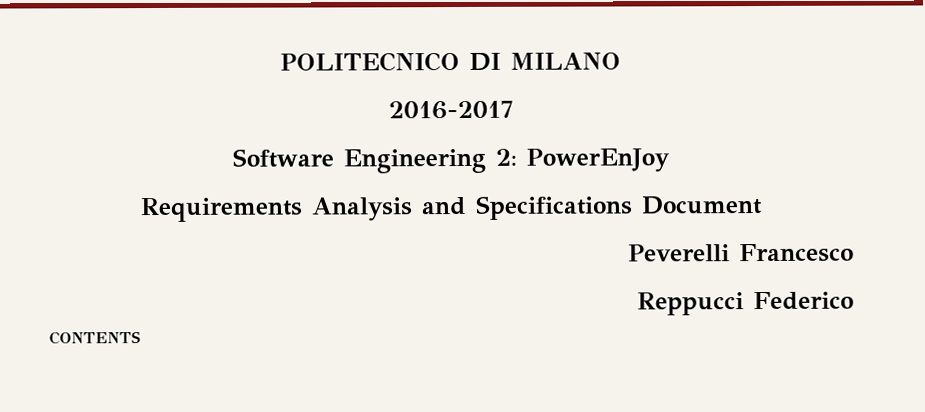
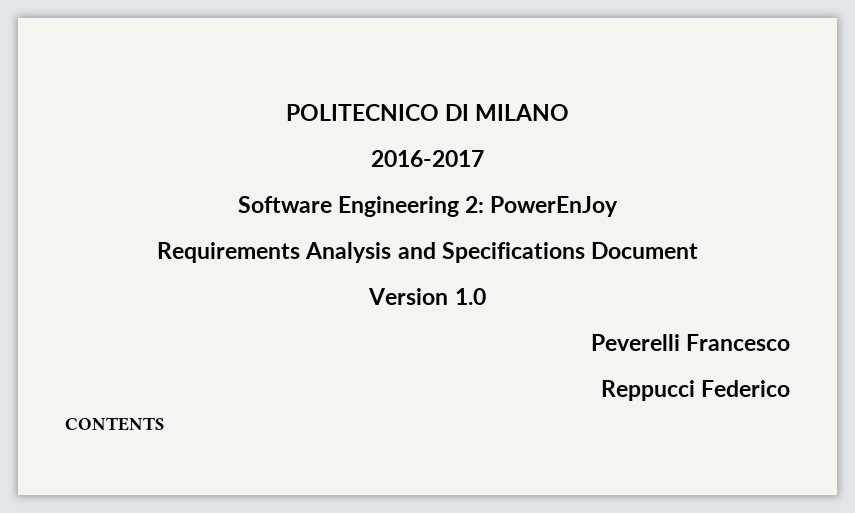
(763, 205) none -> [368,288,486,305] // Version 1.0

